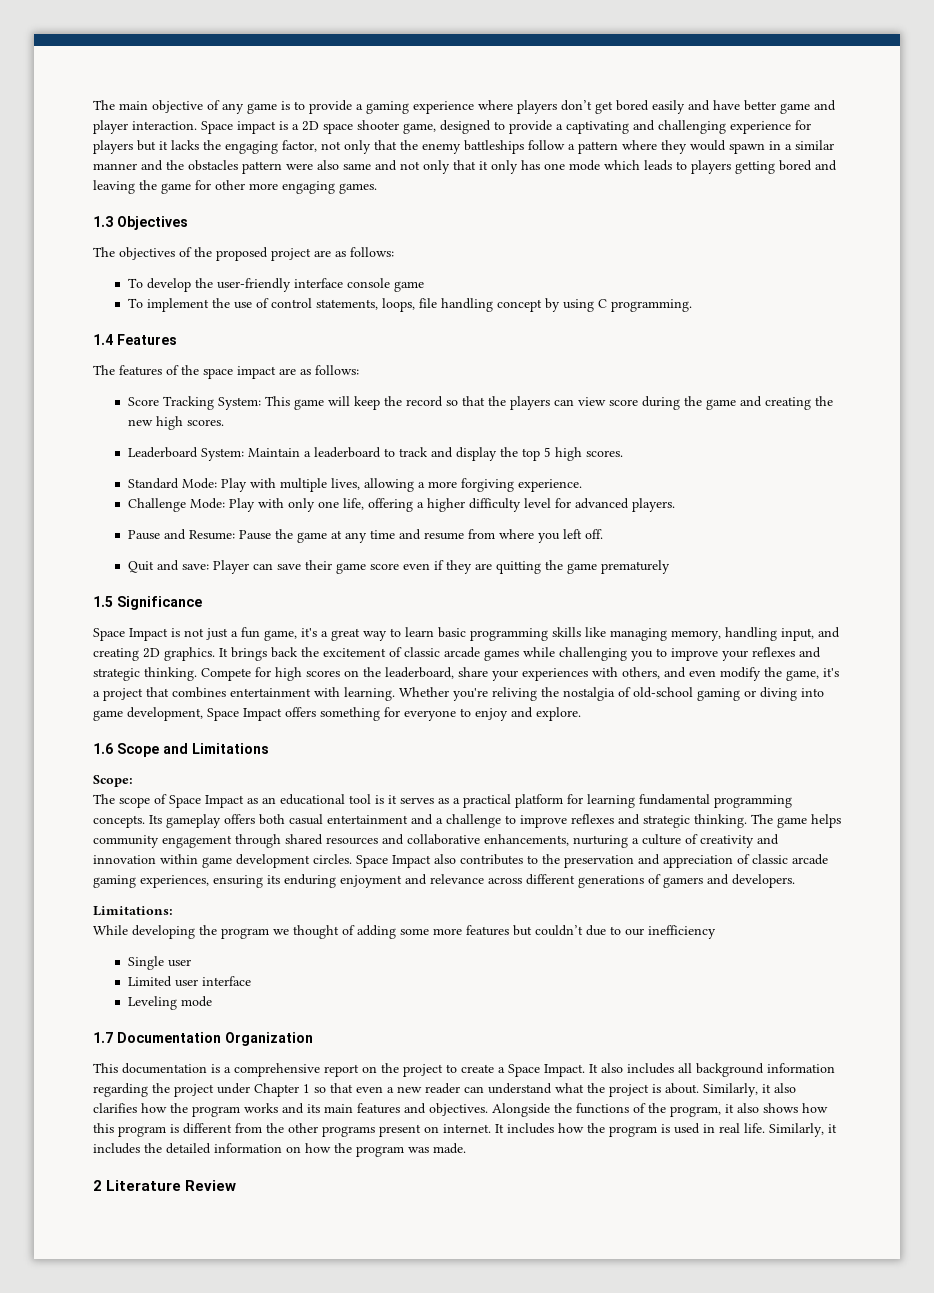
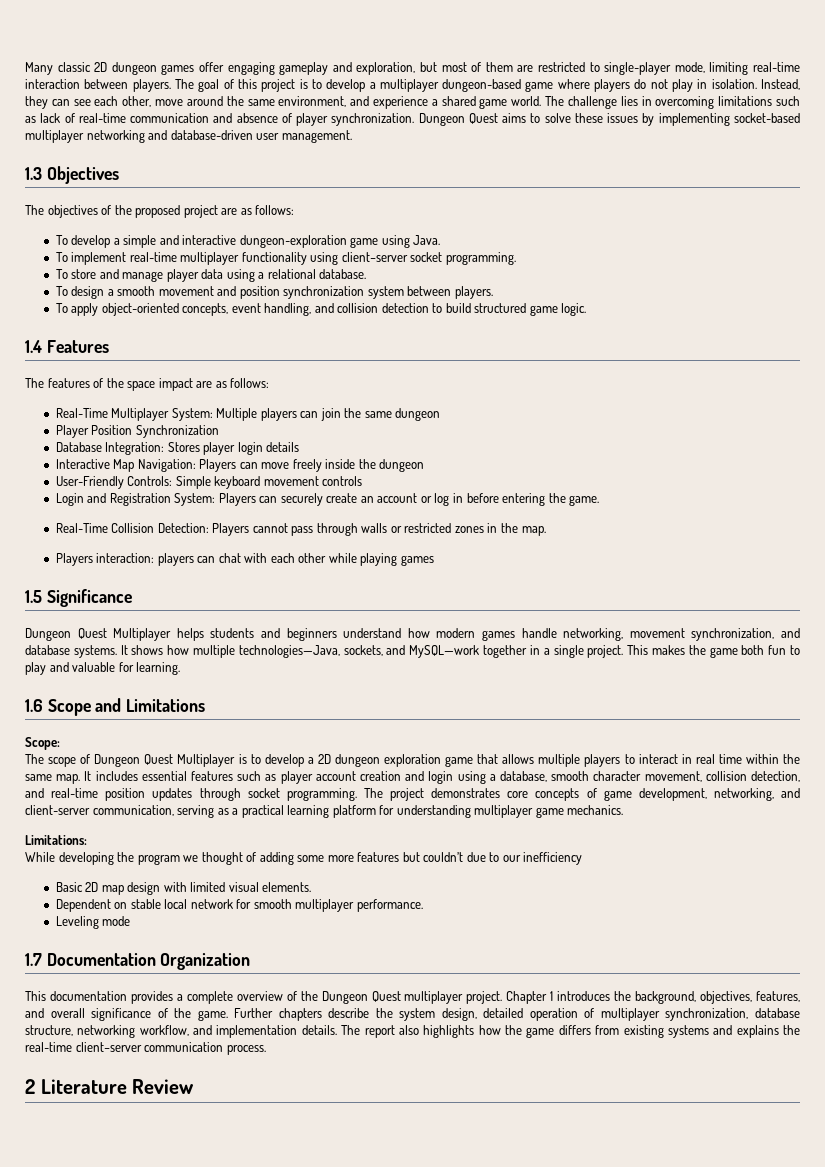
[93,100,836,114] [93,120,811,134] [93,140,834,154] [93,160,837,174] [93,180,377,194] The main objective of any game is to provide a gaming experience where players don’t get bored easily and have better game and player interaction. Space impact is a 2D space shooter game, designed to provide a captivating and challenging experience for players but it lacks the engaging factor, not only that the enemy battleships follow a pattern where they would spawn in a similar manner and the obstacles pattern were also same and not only that it only has one mode which leads to players getting bored and leaving the game for other more engaging games. -> [25,62,801,75] [25,79,801,92] [25,96,801,109] [25,113,800,126] [25,130,352,143] Many classic 2D dungeon games offer engaging gameplay and exploration, but most of them are restricted to single-player mode, limiting real-time interaction between players. The goal of this project is to develop a multiplayer dungeon-based game where players do not play in isolation. Instead, they can see each other, move around the same environment, and experience a shared game world. The challenge lies in overcoming limitations such as lack of real-time communication and absence of player synchronization. Dungeon Quest aims to solve these issues by implementing socket-based multiplayer networking and database-driven user management.
[194,278,424,292] the user-friendly interface console game -> [113,235,441,248] a simple and interactive dungeon-exploration game using Java.
[211,298,692,312] the use of control statements, loops, file handling concept by using C programming. -> [129,252,516,265] [55,269,367,282] [55,286,493,299] [55,303,587,316] real-time multiplayer functionality using client–server socket programming. // To store and manage player data using a relational database. // To design a smooth movement and position synchronization system between players. // To apply object-oriented concepts, event handling, and collision detection to build structured game logic.
[127,396,833,410] [127,416,224,430] [127,447,623,461] [127,478,582,492] [127,498,675,512] [127,529,603,543] [127,560,670,574] [93,596,202,610] [93,627,840,641] [93,647,821,661] [93,667,839,681] [93,687,824,701] [93,707,581,721] Score Tracking System: This game will keep the record so that the players can view score during the game and creating the new high scores. // Leaderboard System: Maintain a leaderboard to track and display the top 5 high scores. // Standard Mode: Play with multiple lives, allowing a more forgiving experience. // Challenge Mode: Play with only one life, offering a higher difficulty level for advanced players. // Pause and Resume: Pause the game at any time and resume from where you left off. // Quit and save: Player can save their game score even if they are quitting the game prematurely // 1.5 Significance // Space Impact is not just a fun game, it's a great way to learn basic programming skills like managing memory, handling input, and creating 2D graphics. It brings back the excitement of classic arcade games while challenging you to improve your reflexes and strategic thinking. Compete for high scores on the leaderboard, share your experiences with others, and even modify the game, it's a project that combines entertainment with learning. Whether you're reliving the nostalgia of old-school gaming or diving into game development, Space Impact offers something for everyone to enjoy and explore. -> [55,408,441,421] [55,425,219,438] [55,442,300,455] [55,459,425,472] [55,476,363,489] [55,493,600,506] [55,523,546,536] [55,553,434,566] [25,589,132,607] [25,628,801,641] [25,645,801,658] [25,662,181,675] Real-Time Multiplayer System: Multiple players can join the same dungeon // Player Position Synchronization // Database Integration: Stores player login details // Interactive Map Navigation: Players can move freely inside the dungeon // User-Friendly Controls: Simple keyboard movement controls // Login and Registration System: Players can securely create an account or log in before entering the game. // Real-Time Collision Detection: Players cannot pass through walls or restricted zones in the map. // Players interaction: players can chat with each other while playing games // 1.5 Significance // Dungeon Quest Multiplayer helps students and beginners understand how modern games handle networking, movement synchronization, and database systems. It shows how multiple technologies—Java, sockets, and MySQL—work together in a single project. This makes the game both fun to play and valuable for learning.
[169,794,434,808] Space Impact as an educational tool is it serves -> [94,754,801,767] [25,771,801,784] [25,788,800,801] [25,805,215,818] Dungeon Quest Multiplayer is to develop a 2D dungeon exploration game that allows multiple players to interact in real time within the same map. It includes essential features such as player account creation and login using a database, smooth character movement, collision detection, and real-time position updates through socket programming. The project demonstrates core concepts of game development, networking, and client-server communication, serving
(511, 801) none -> [287,805,330,818] learning
[587,794,792,808] [93,814,841,828] [93,834,779,848] [93,854,828,868] [93,874,795,888] learning fundamental programming concepts. Its gameplay offers both casual entertainment and a challenge to improve reflexes and strategic thinking. The game helps community engagement through shared resources and collaborative enhancements, nurturing a culture of creativity and innovation within game development circles. Space Impact also contributes to the preservation and appreciation of classic arcade gaming experiences, ensuring its enduring enjoyment and relevance across different generations of gamers and developers. -> [396,805,624,818] understanding multiplayer game mechanics.
[127,956,191,970] [127,976,251,987] Single user // Limited user interface -> [55,882,312,895] [55,899,423,912] Basic 2D map design with limited visual elements. // Dependent on stable local network for smooth multiplayer performance.
[211,1063,835,1077] [93,1083,796,1097] [93,1103,828,1117] [93,1123,837,1137] [93,1143,466,1157] is a comprehensive report on the project to create a Space Impact. It also includes all background information regarding the project under Chapter 1 so that even a new reader can understand what the project is about. Similarly, it also clarifies how the program works and its main features and objectives. Alongside the functions of the program, it also shows how this program is different from the other programs present on internet. It includes how the program is used in real life. Similarly, it includes the detailed information on how the program was made. -> [130,991,801,1004] [25,1008,800,1021] [25,1025,800,1038] [25,1042,266,1055] provides a complete overview of the Dungeon Quest multiplayer project. Chapter 1 introduces the background, objectives, features, and overall significance of the game. Further chapters describe the system design, detailed operation of multiplayer synchronization, database structure, networking workflow, and implementation details. The report also highlights how the game differs from existing systems and explains the real-time client–server communication process.

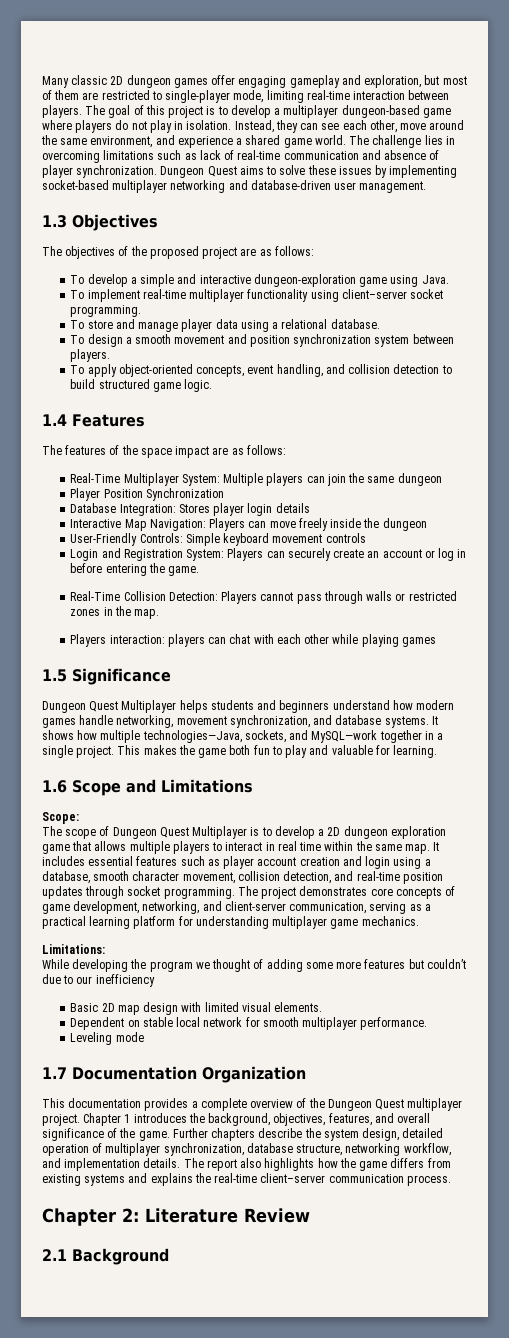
[25,1079,35,1094] 2 -> [42,1208,139,1226] Chapter 2:
(195, 1086) none -> [42,1248,169,1265] // 2.1 Background

